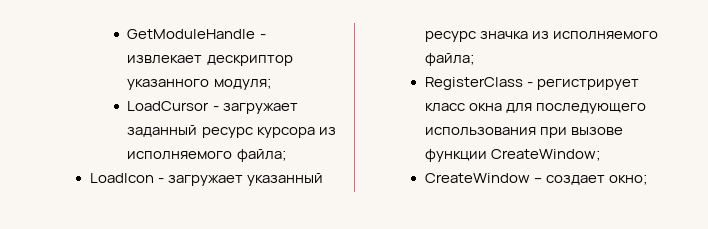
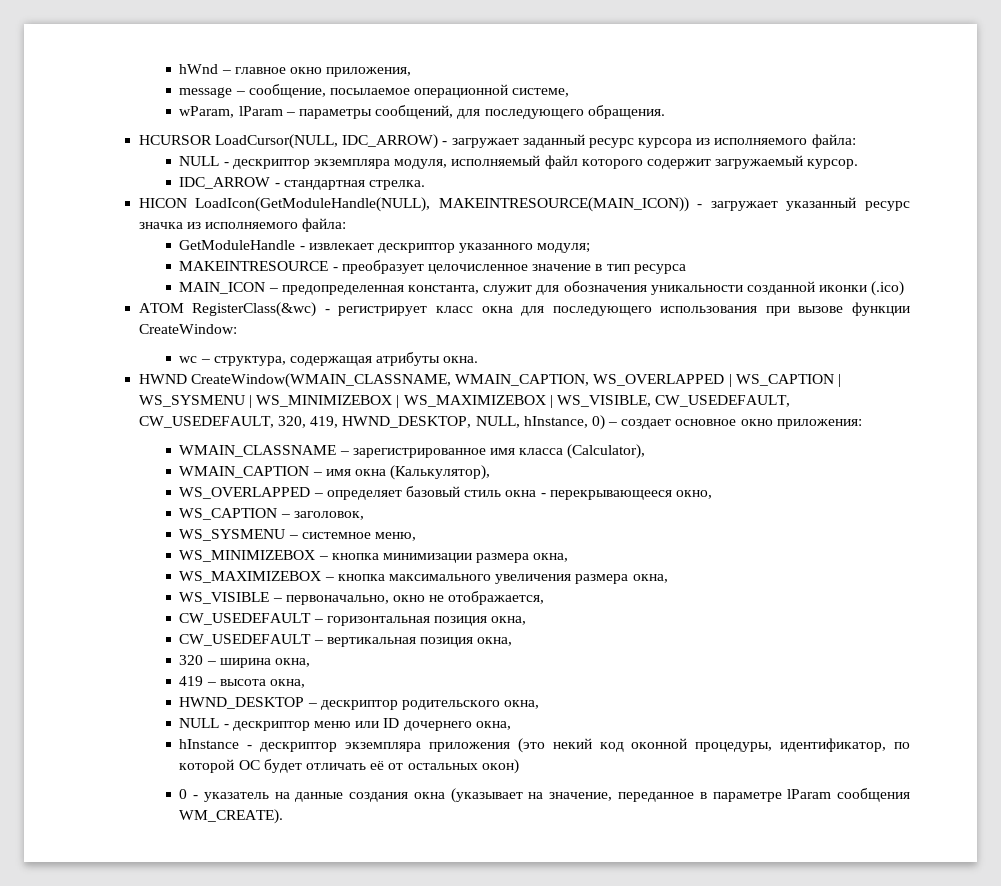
(127, 34) none -> [179,64,412,77] [179,84,570,98] [179,105,665,119] [138,134,856,149] [179,155,859,169] [179,177,426,190] [138,197,910,212] [138,218,347,232] hWnd – главное окно приложения, // message – сообщение, посылаемое операционной системе, // wParam, lParam – параметры сообщений, для последующего обращения. // HCURSOR LoadCursor(NULL, IDC_ARROW) - загружает заданный ресурс курсора из исполняемого файла: // NULL - дескриптор экземпляра модуля, исполняемый файл которого содержит загружаемый курсор. // IDC_ARROW - cтандартная стрелка. // HICON LoadIcon(GetModuleHandle(NULL), MAKEINTRESOURCE(MAIN_ICON)) - загружает указанный ресурс значка из исполняемого файла: //
[127,101,298,114] [127,125,336,138] [127,149,287,162] [89,173,323,186] [424,31,658,42] [424,53,475,66] [424,77,523,90] LoadCursor - загружает заданный ресурс курсора из исполняемого файла; // LoadIcon - загружает указанный ресурс значка из исполняемого файла; // RegisterClass -> [179,260,686,274] [179,281,905,296] [138,302,317,317] MAKEINTRESOURCE - преобразует целочисленное значение в тип ресурса // MAIN_ICON – предопределенная константа, служит для обозначения уникальности созданной иконки (.ico) // ATOM RegisterClass(&wc)
[490,149,601,161] [424,173,648,185] CreateWindow; // CreateWindow – создает окно; -> [138,324,237,334] [179,352,479,366] [138,373,841,388] [138,395,791,408] [138,415,862,430] [179,444,646,459] [179,465,491,480] [179,486,712,500] [179,508,364,520] [179,529,417,541] [179,550,569,563] [179,571,668,584] [179,591,545,605] [179,613,527,626] [179,634,513,647] [179,655,311,668] [179,676,306,688] [179,697,540,710] [179,718,511,731] [179,738,910,753] [179,759,519,774] [179,788,911,803] [179,809,284,824] CreateWindow: // wc – структура, содержащая атрибуты окна. // HWND CreateWindow(WMAIN_CLASSNAME, WMAIN_CAPTION, WS_OVERLAPPED | WS_CAPTION | WS_SYSMENU | WS_MINIMIZEBOX | WS_MAXIMIZEBOX | WS_VISIBLE, CW_USEDEFAULT, CW_USEDEFAULT, 320, 419, HWND_DESKTOP, NULL, hInstance, 0) – создает основное окно приложения: // WMAIN_CLASSNAME – зарегистрированное имя класса (Calculator), // WMAIN_CAPTION – имя окна (Калькулятор), // WS_OVERLAPPED – определяет базовый стиль окна - перекрывающееся окно, // WS_CAPTION – заголовок, // WS_SYSMENU – системное меню, // WS_MINIMIZEBOX – кнопка минимизации размера окна, // WS_MAXIMIZEBOX – кнопка максимального увеличения размера окна, // WS_VISIBLE – первоначально, окно не отображается, // CW_USEDEFAULT – горизонтальная позиция окна, // CW_USEDEFAULT – вертикальная позиция окна, // 320 – ширина окна, // 419 – высота окна, // HWND_DESKTOP – дескриптор родительского окна, // NULL - дескриптор меню или ID дочернего окна, // hInstance - дескриптор экземпляра приложения (это некий код оконной процедуры, идентификатор, по которой ОС будет отличать её от остальных окон) // 0 - указатель на данные создания окна (указывает на значение, переданное в параметре lParam сообщения WM_CREATE).

